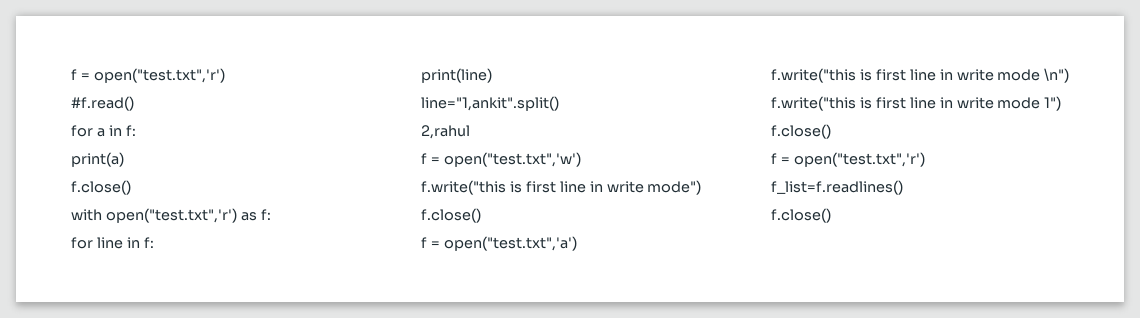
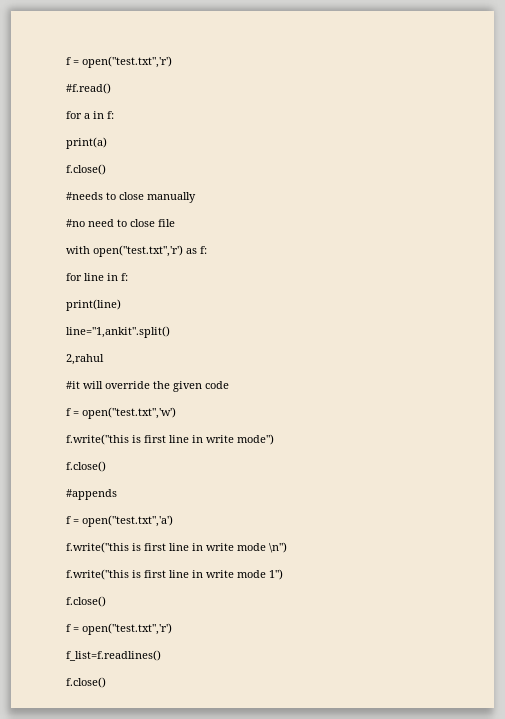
(131, 187) none -> [66,192,196,203] [66,219,175,227] // #needs to close manually // #no need to close file
(470, 132) none -> [66,381,229,392] // #it will override the given code
(481, 215) none -> [66,489,117,500] // #appends

